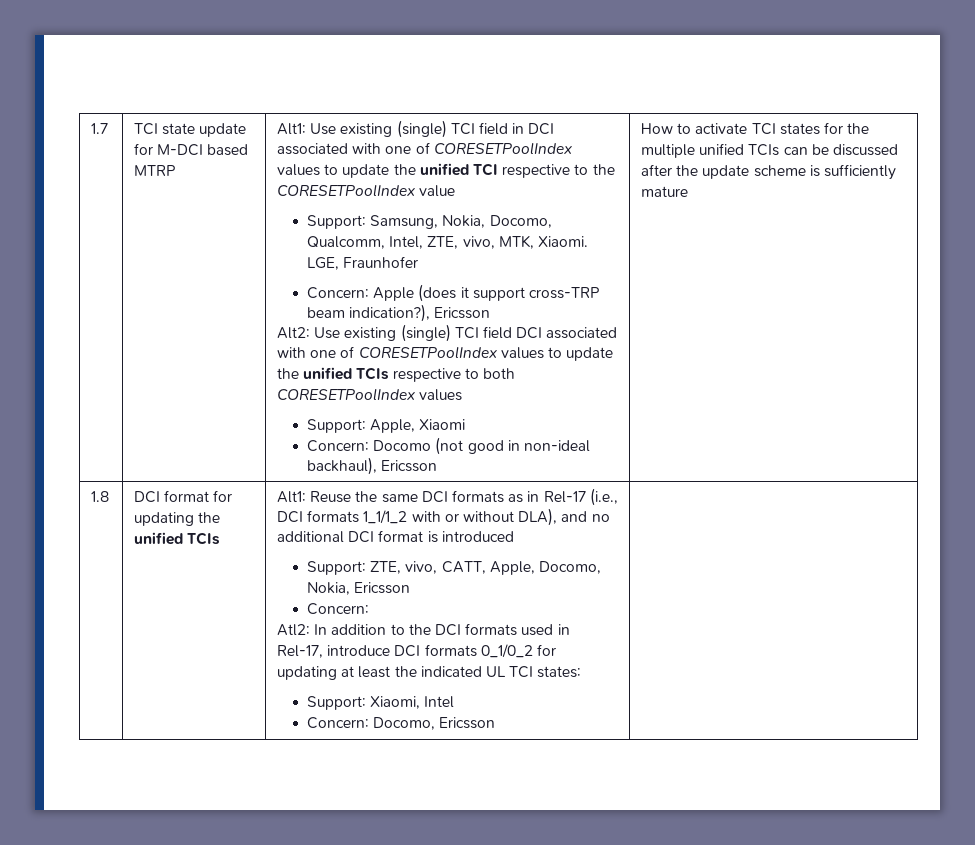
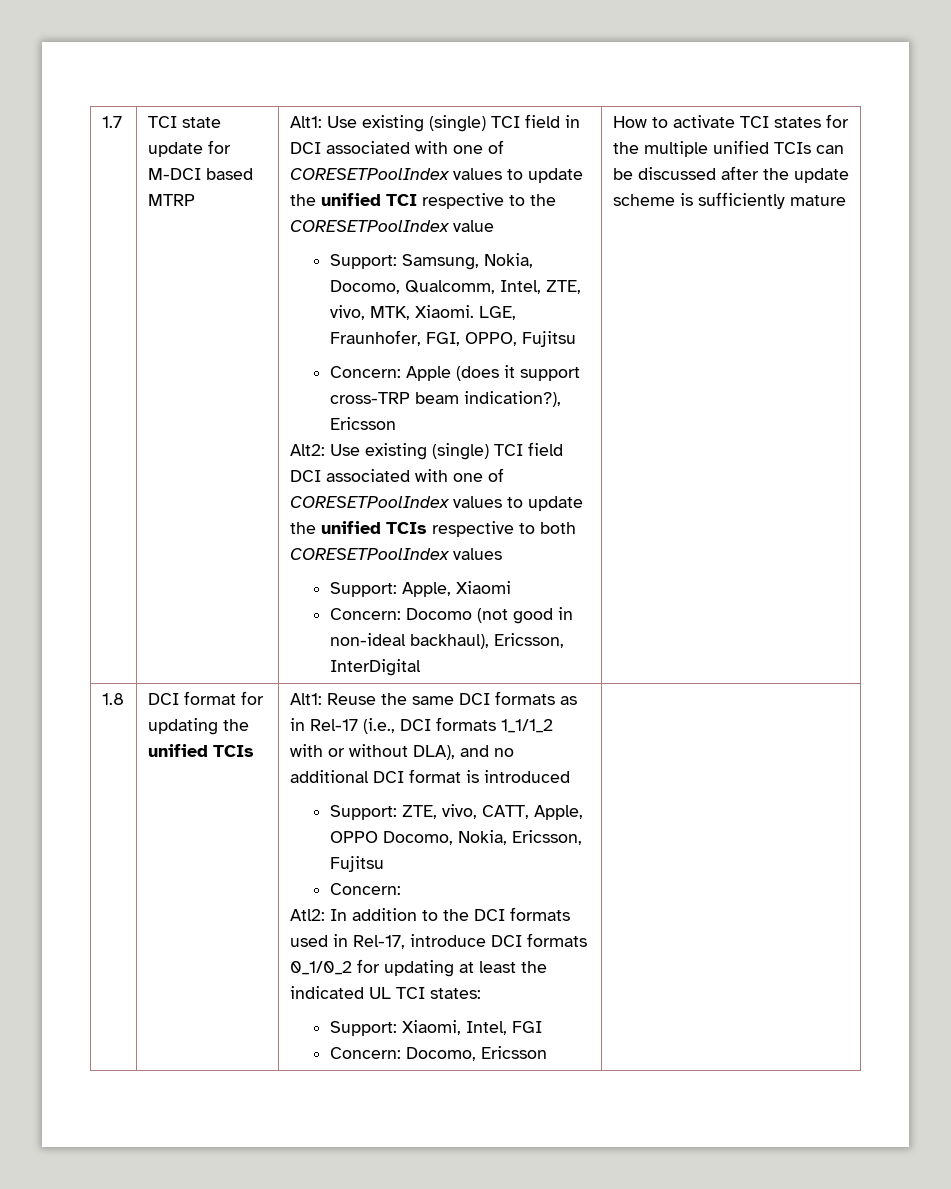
[343,256,419,268] Fraunhofer -> [329,330,576,347] Fraunhofer, FGI, OPPO, Fujitsu
[381,460,438,472] Ericsson -> [493,633,564,648] [329,659,421,676] Ericsson, InterDigital
(535, 568) none -> [329,831,378,843] OPPO
[354,582,411,594] Ericsson -> [511,830,582,845] [329,856,384,872] Ericsson, Fujitsu
[424,696,455,708] Intel -> [465,1021,542,1035] Intel, FGI

